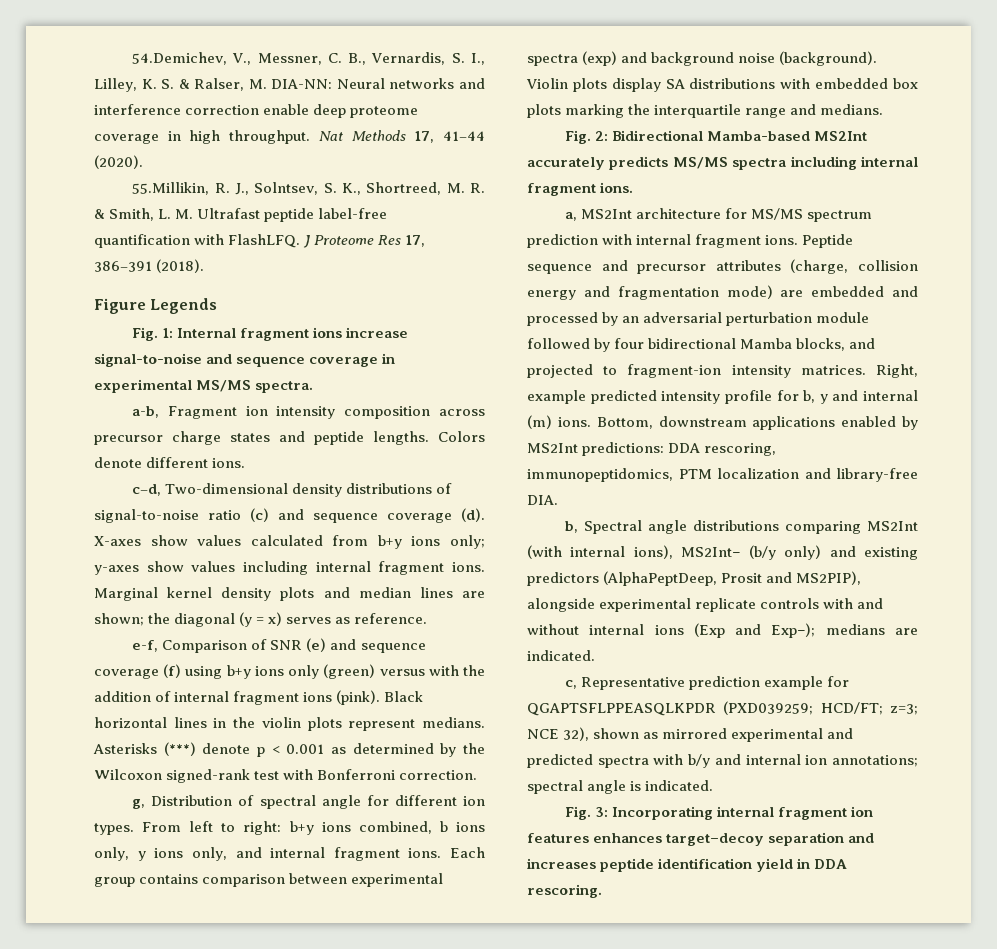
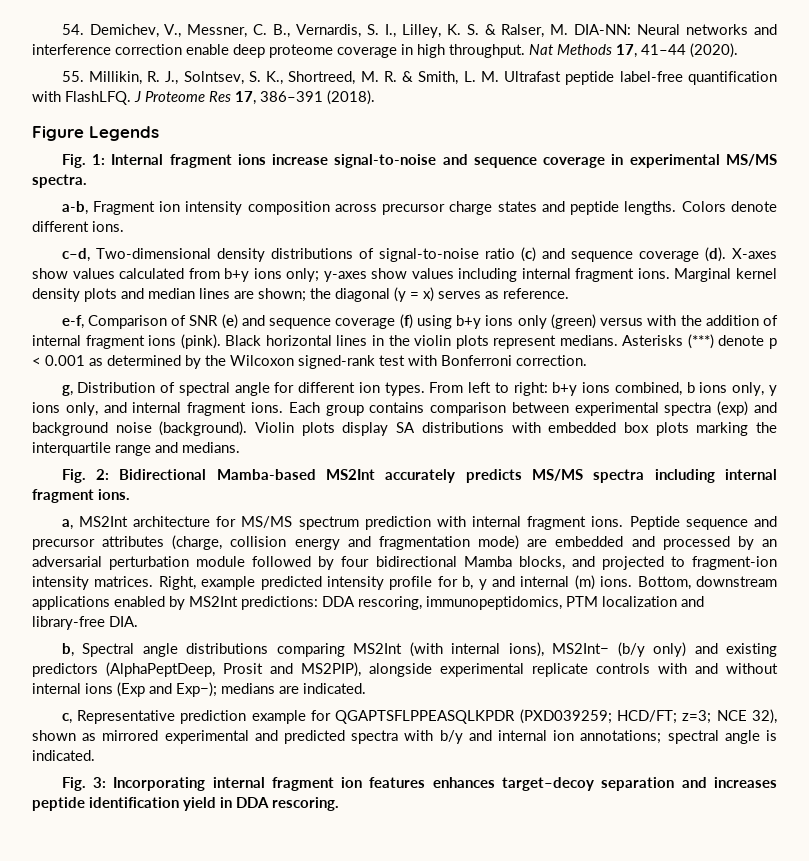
[132,52,228,65] 54.Demichev, -> [61,24,159,38] 54. Demichev,
[132,182,210,195] 55.Millikin, -> [61,71,142,85] 55. Millikin,

